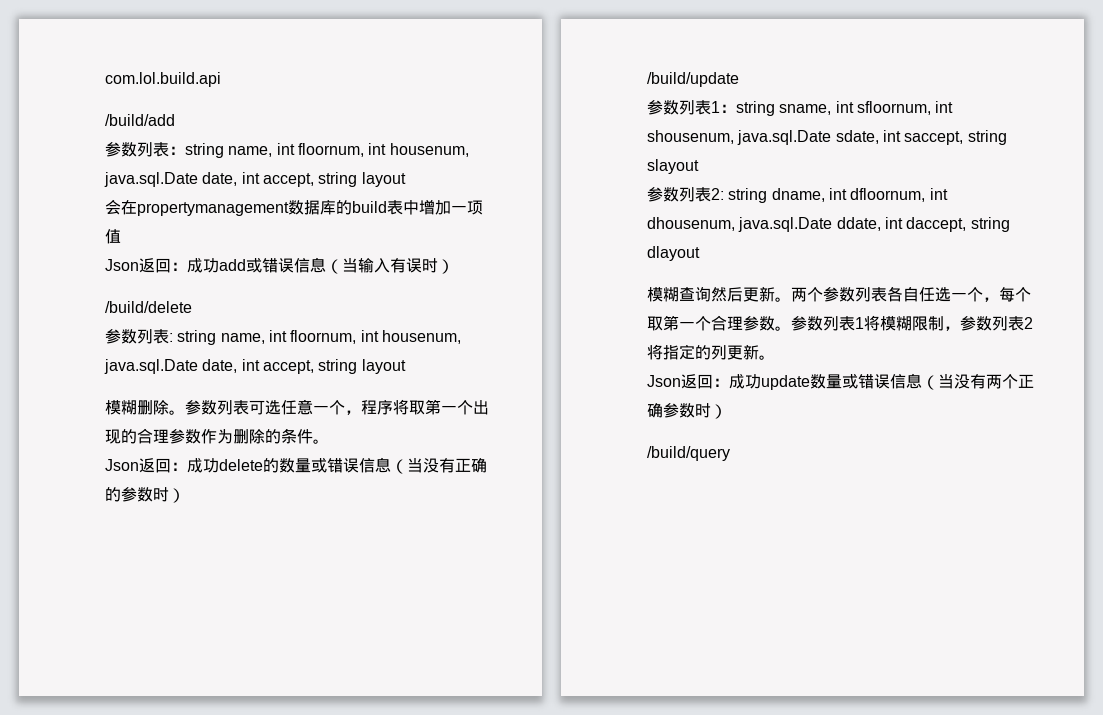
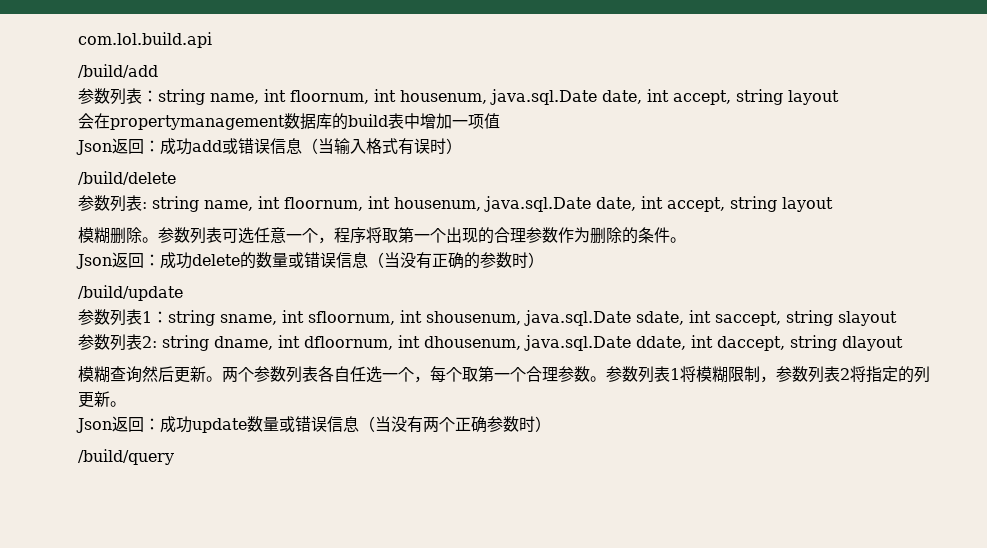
(390, 265) none -> [366,138,398,154] 格式

